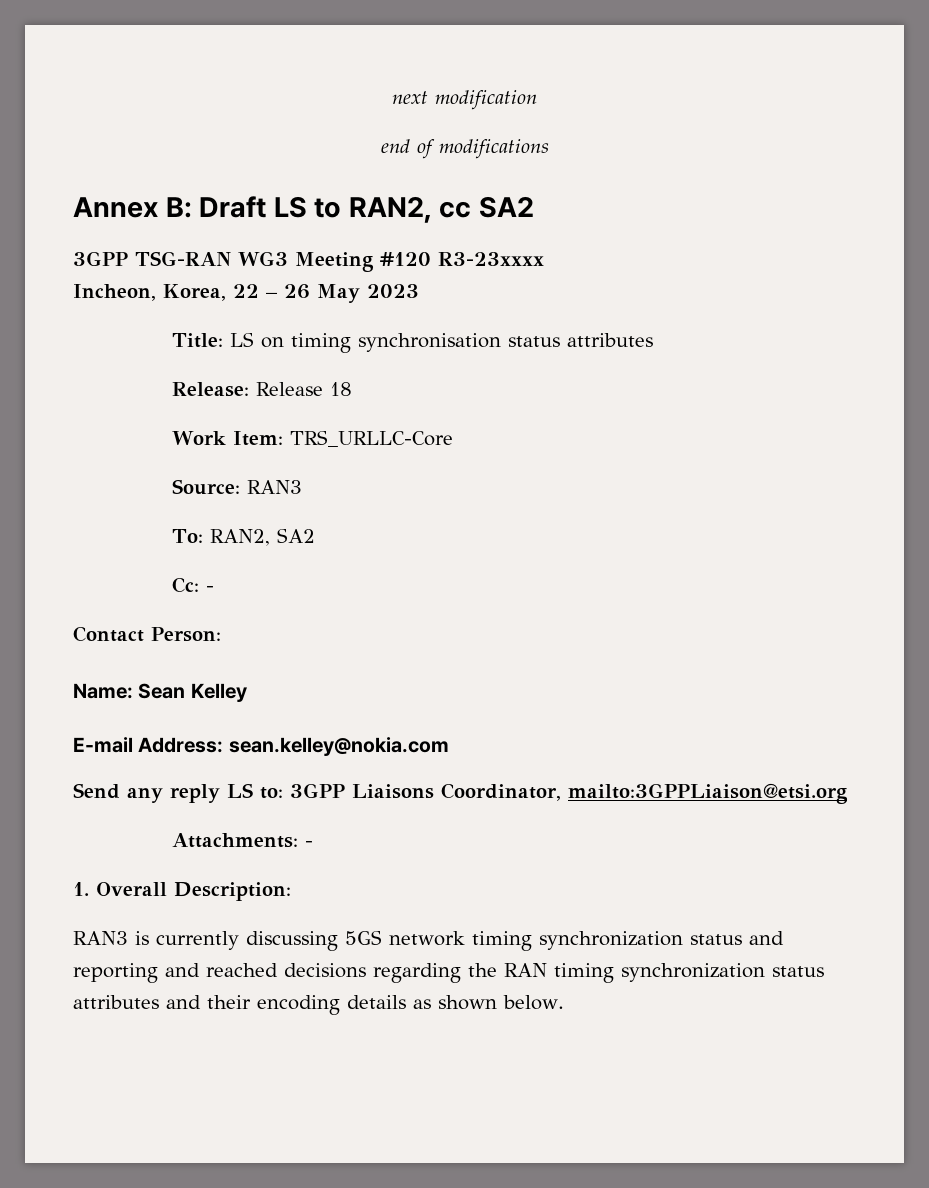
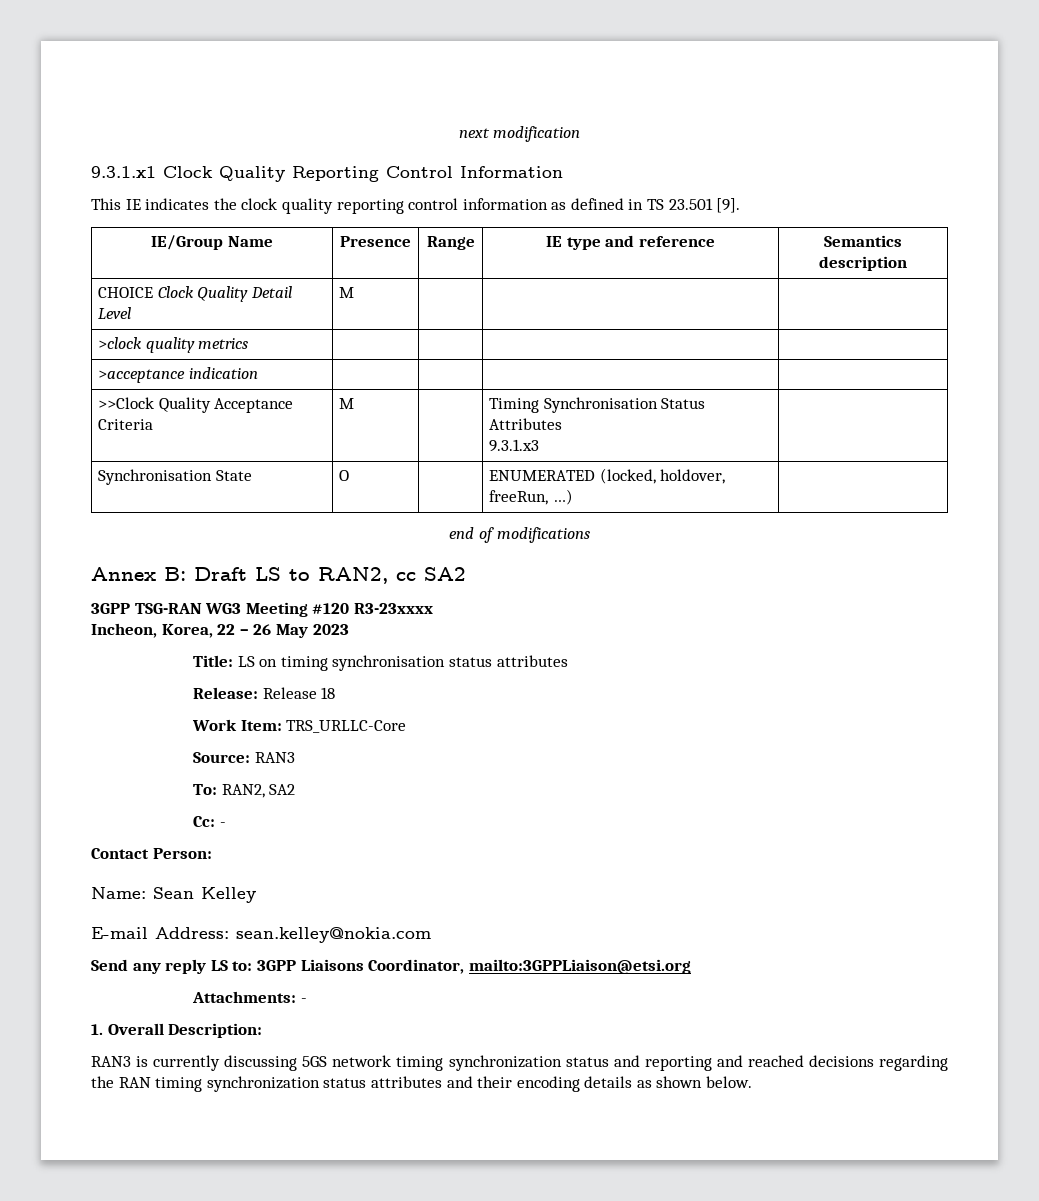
(537, 100) none -> [91,166,563,182] [91,198,741,214] [151,235,273,250] [340,236,411,247] [426,236,475,250] [546,235,715,250] [824,235,902,247] [819,256,907,271] [98,286,293,302] [98,307,132,319] [339,287,355,298] [98,337,249,353] [98,367,258,383] [98,397,294,413] [98,419,154,430] [339,398,355,409] [489,397,706,413] [489,418,563,430] [489,439,540,452] [98,469,252,485] [339,470,350,481] [489,468,726,484] [489,489,573,505] // 9.3.1.x1 Clock Quality Reporting Control Information // This IE indicates the clock quality reporting control information as defined in TS 23.501 [9]. // IE/Group Name | Presence | Range | IE type and reference | Semantics description // CHOICE Clock Quality Detail Level | M | | | // >clock quality metrics | | | | // >acceptance indication | | | | // >>Clock Quality Acceptance Criteria | M | | Timing Synchronisation Status Attributes // 9.3.1.x3 | // Synchronisation State | O | | ENUMERATED (locked, holdover, freeRun, …) |

